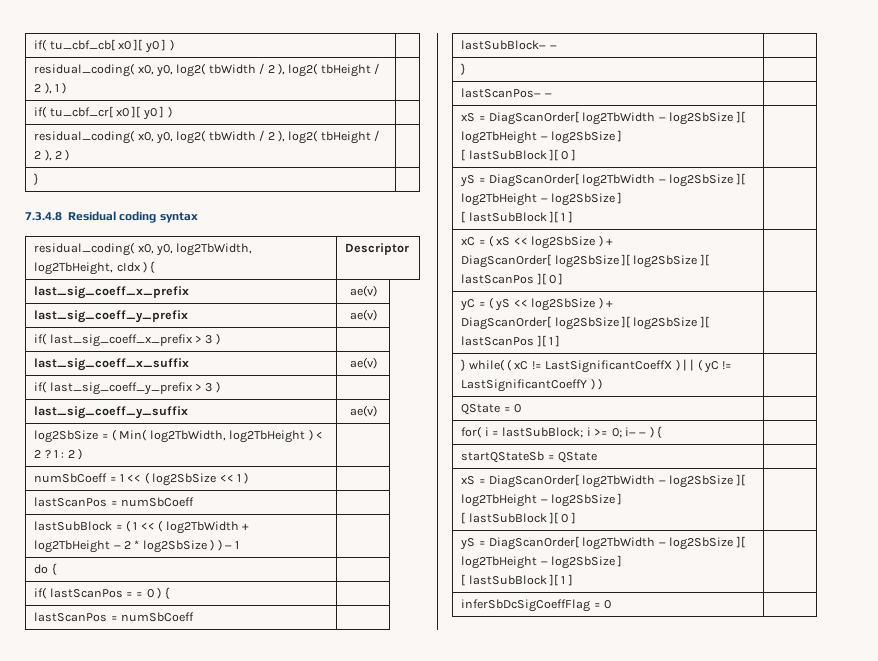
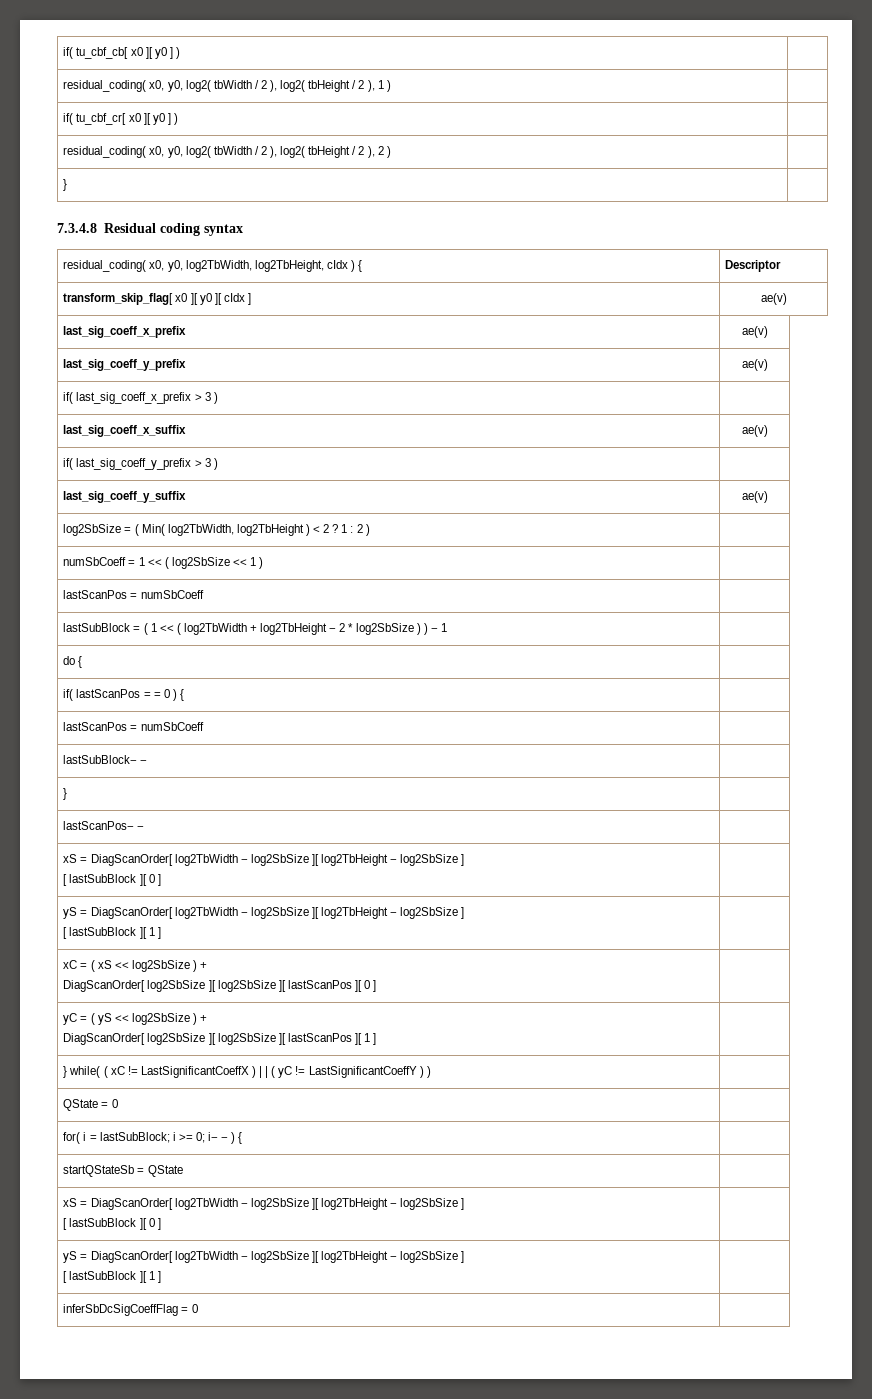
(410, 249) none -> [63,293,251,305] [760,293,787,305] // transform_skip_flag[ x0 ][ y0 ][ cIdx ] | ae(v)

